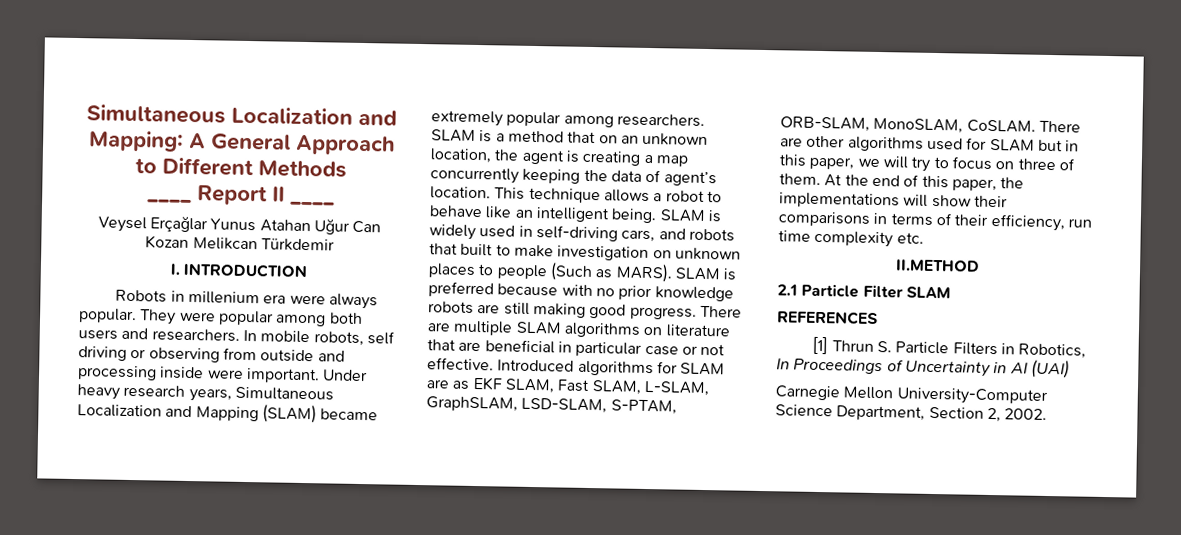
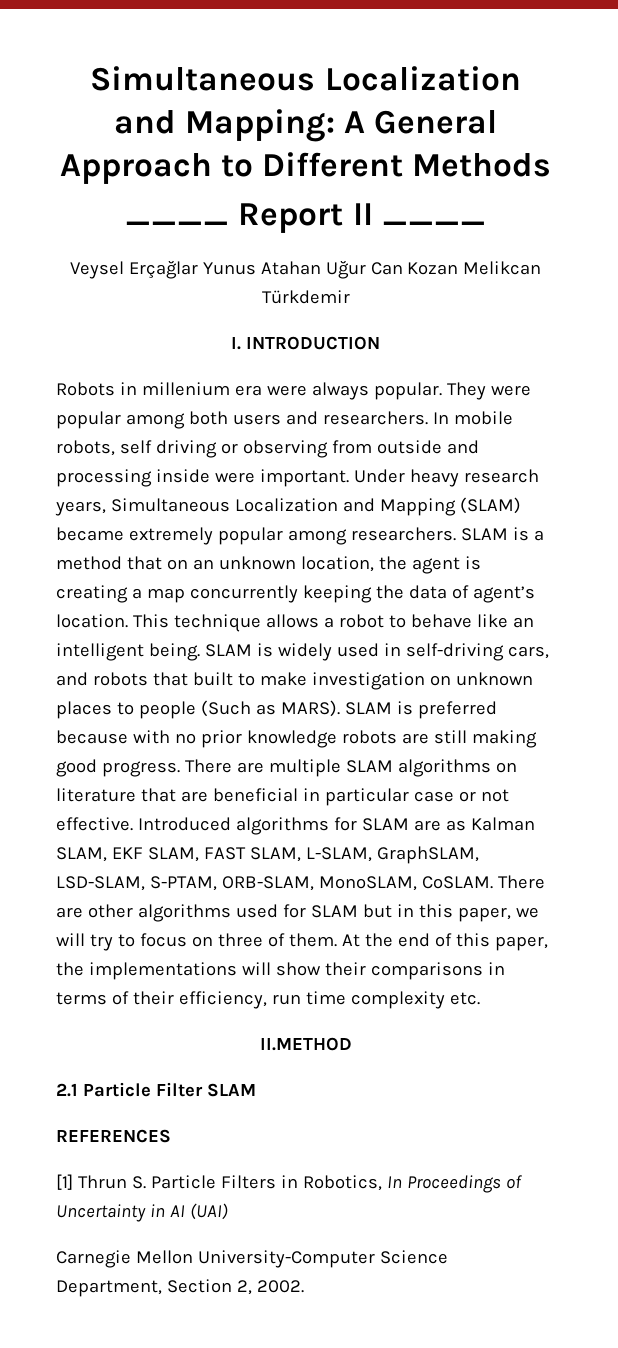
(471, 385) none -> [470,817,535,831] [56,847,107,862] Kalman SLAM,
[557,379,591,393] Fast -> [203,847,246,860] FAST

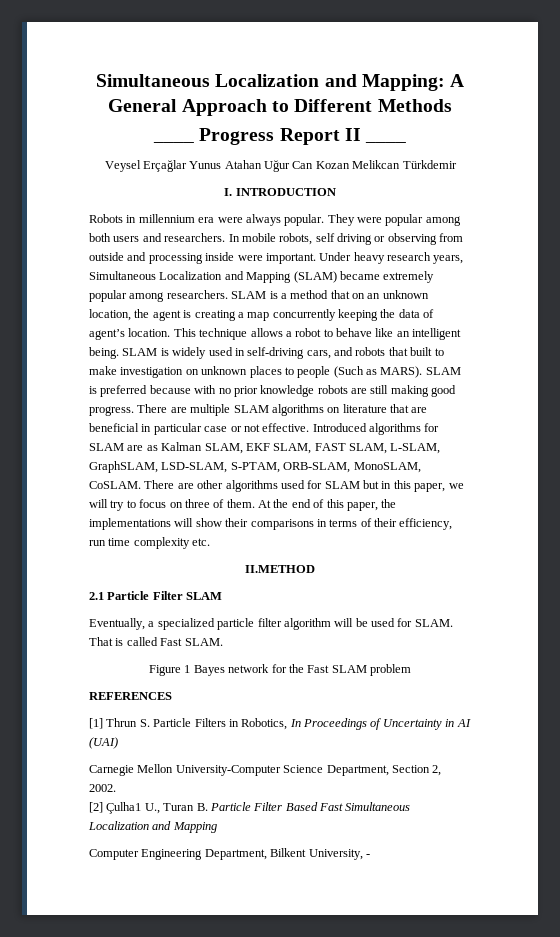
(230, 223) none -> [199,128,275,145] Progress
[141,382,230,396] millenium -> [138,214,195,223] millennium
(256, 1090) none -> [89,618,453,630] [89,637,223,646] [149,664,411,676] // Eventually, a specialized particle filter algorithm will be used for SLAM. That is called Fast SLAM. // Figure 1 Bayes network for the Fast SLAM problem
(304, 1286) none -> [89,802,411,814] [88,821,217,833] [89,848,370,860] // [2] Çulha1 U., Turan B. Particle Filter Based Fast Simultaneous Localization and Mapping // Computer Engineering Department, Bilkent University, -

